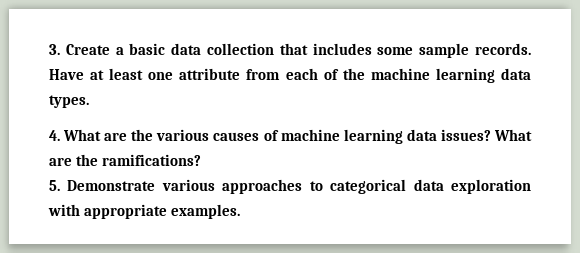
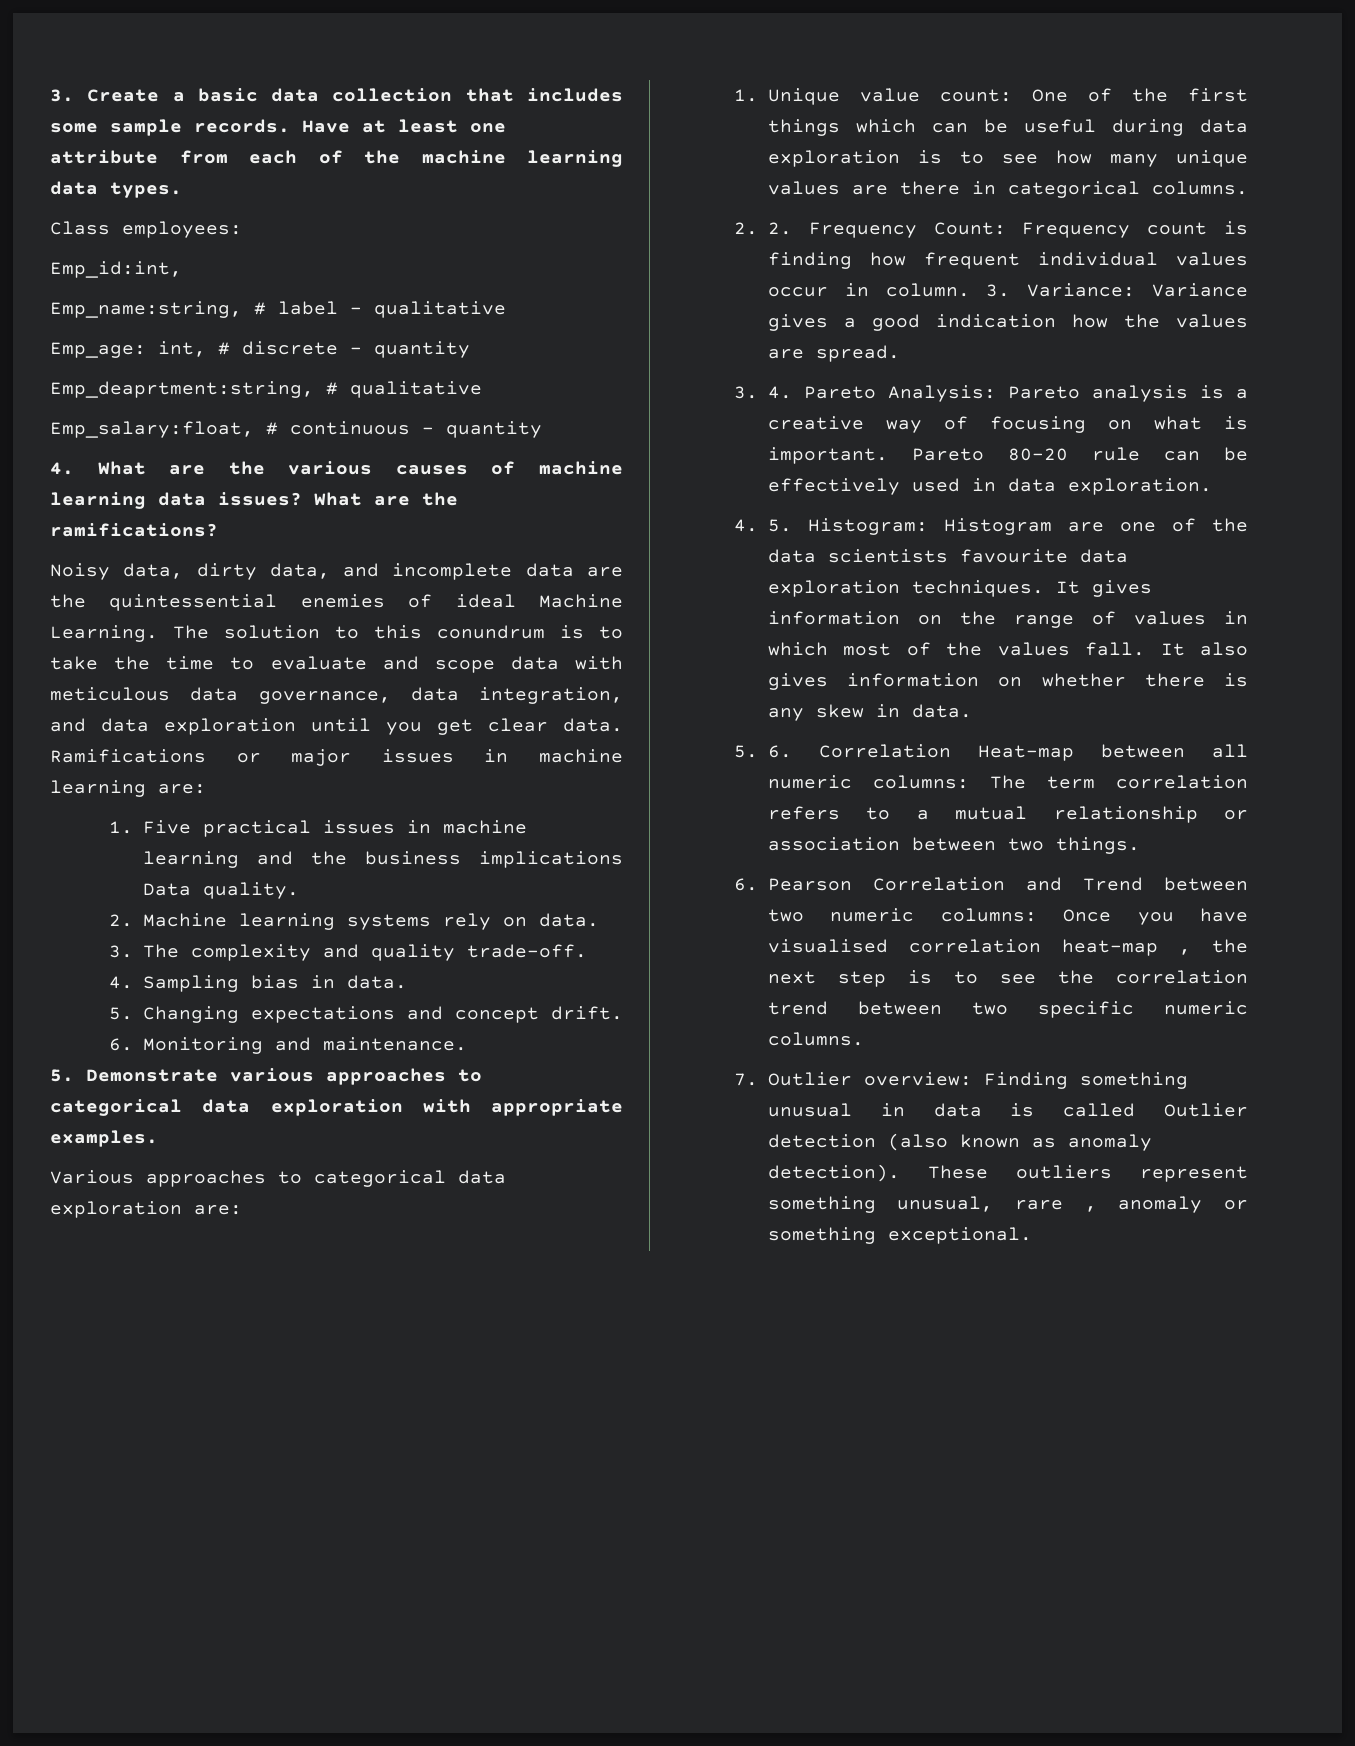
(89, 101) none -> [50,221,242,238] [50,261,182,278] [50,301,506,318] [50,341,470,358] [50,381,482,398] [50,421,542,438] // Class employees: // Emp_id:int, // Emp_name:string, # label – qualitative // Emp_age: int, # discrete - quantity // Emp_deaprtment:string, # qualitative // Emp_salary:float, # continuous – quantity
(201, 160) none -> [50,563,623,580] [50,594,623,611] [50,625,623,642] [50,656,623,673] [50,687,623,704] [50,718,623,735] [50,749,623,766] [50,780,206,797] [109,820,527,837] [142,851,623,868] [142,882,299,899] [109,913,599,930] [109,944,587,961] [109,975,407,992] [109,1006,623,1023] [109,1037,467,1054] // Noisy data, dirty data, and incomplete data are the quintessential enemies of ideal Machine Learning. The solution to this conundrum is to take the time to evaluate and scope data with meticulous data governance, data integration, and data exploration until you get clear data. Ramifications or major issues in machine learning are: // 1. Five practical issues in machine learning and the business implications Data quality. // 2. Machine learning systems rely on data. // 3. The complexity and quality trade-off. // 4. Sampling bias in data. // 5. Changing expectations and concept drift. // 6. Monitoring and maintenance.
(240, 211) none -> [50,1170,506,1187] [50,1201,242,1218] [734,88,1248,105] [767,119,1248,136] [767,150,1248,167] [767,181,1248,198] [734,221,1248,238] [767,252,1248,269] [767,283,1248,297] [767,314,1248,331] [767,345,900,362] [734,385,1248,402] [767,416,1248,433] [767,447,1248,464] [767,478,1212,495] [734,518,1248,535] [767,549,1128,563] [767,580,1152,597] [767,611,1248,628] [767,642,1248,656] [767,673,1248,690] [767,704,972,721] [734,744,1248,761] [767,775,1248,789] [767,806,1248,823] [767,837,1140,854] [734,877,1248,891] [767,908,1248,925] [767,939,1248,956] [767,970,1248,987] [767,1001,1248,1018] [767,1032,864,1046] [734,1072,1188,1089] [767,1103,1248,1117] [767,1133,1152,1151] [767,1164,1248,1182] [767,1196,1248,1213] [767,1227,1032,1244] // Various approaches to categorical data exploration are: // 1. Unique value count: One of the first things which can be useful during data exploration is to see how many unique values are there in categorical columns. // 2. 2. Frequency Count: Frequency count is finding how frequent individual values occur in column. 3. Variance: Variance gives a good indication how the values are spread. // 3. 4. Pareto Analysis: Pareto analysis is a creative way of focusing on what is important. Pareto 80–20 rule can be effectively used in data exploration. // 4. 5. Histogram: Histogram are one of the data scientists favourite data exploration techniques. It gives information on the range of values in which most of the values fall. It also gives information on whether there is any skew in data. // 5. 6. Correlation Heat-map between all numeric columns: The term correlation refers to a mutual relationship or association between two things. // 6. Pearson Correlation and Trend between two numeric columns: Once you have visualised correlation heat-map , the next step is to see the correlation trend between two specific numeric columns. // 7. Outlier overview: Finding something unusual in data is called Outlier detection (also known as anomaly detection). These outliers represent something unusual, rare , anomaly or something exceptional.

